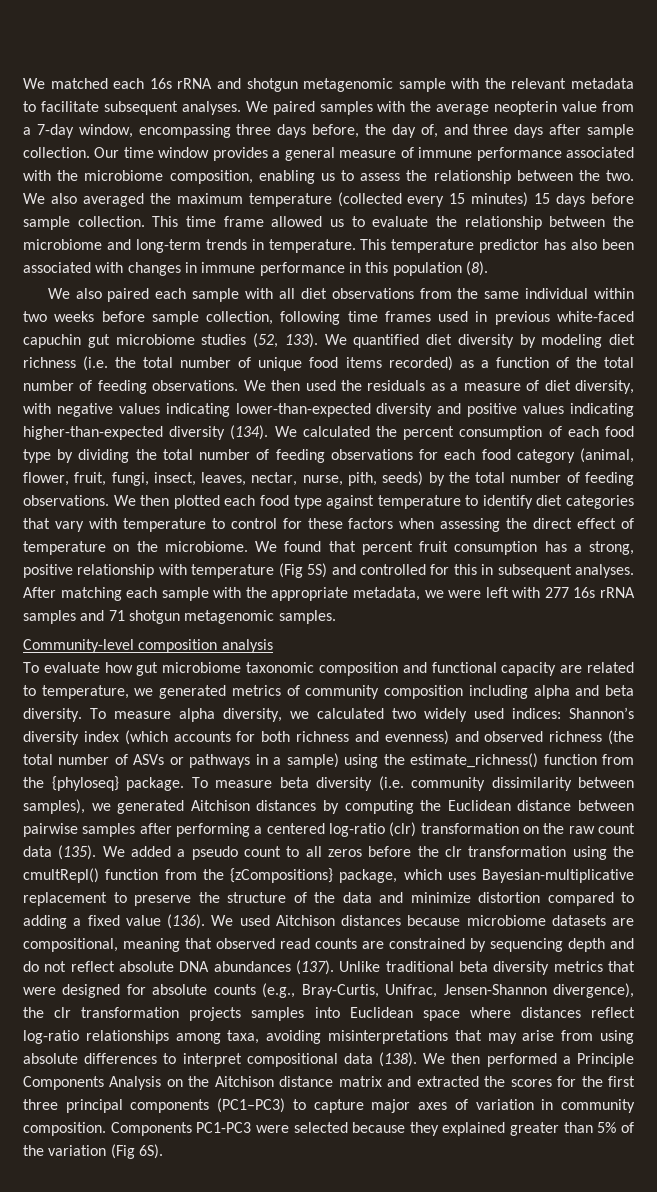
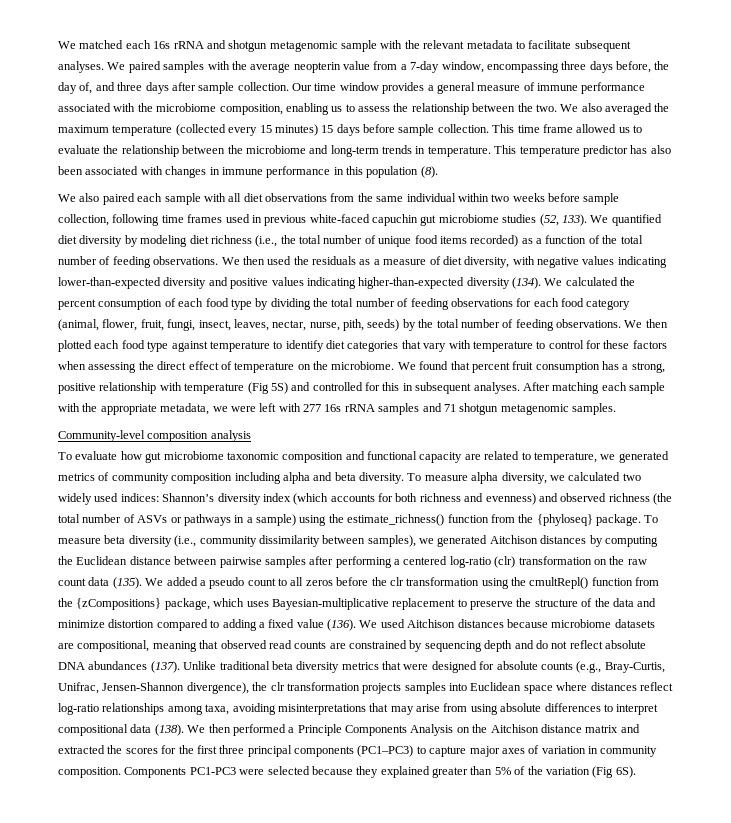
[83,356,109,371] (i.e. -> [255,235,278,247] (i.e.,
[378,776,404,791] (i.e. -> [174,535,197,547] (i.e.,

